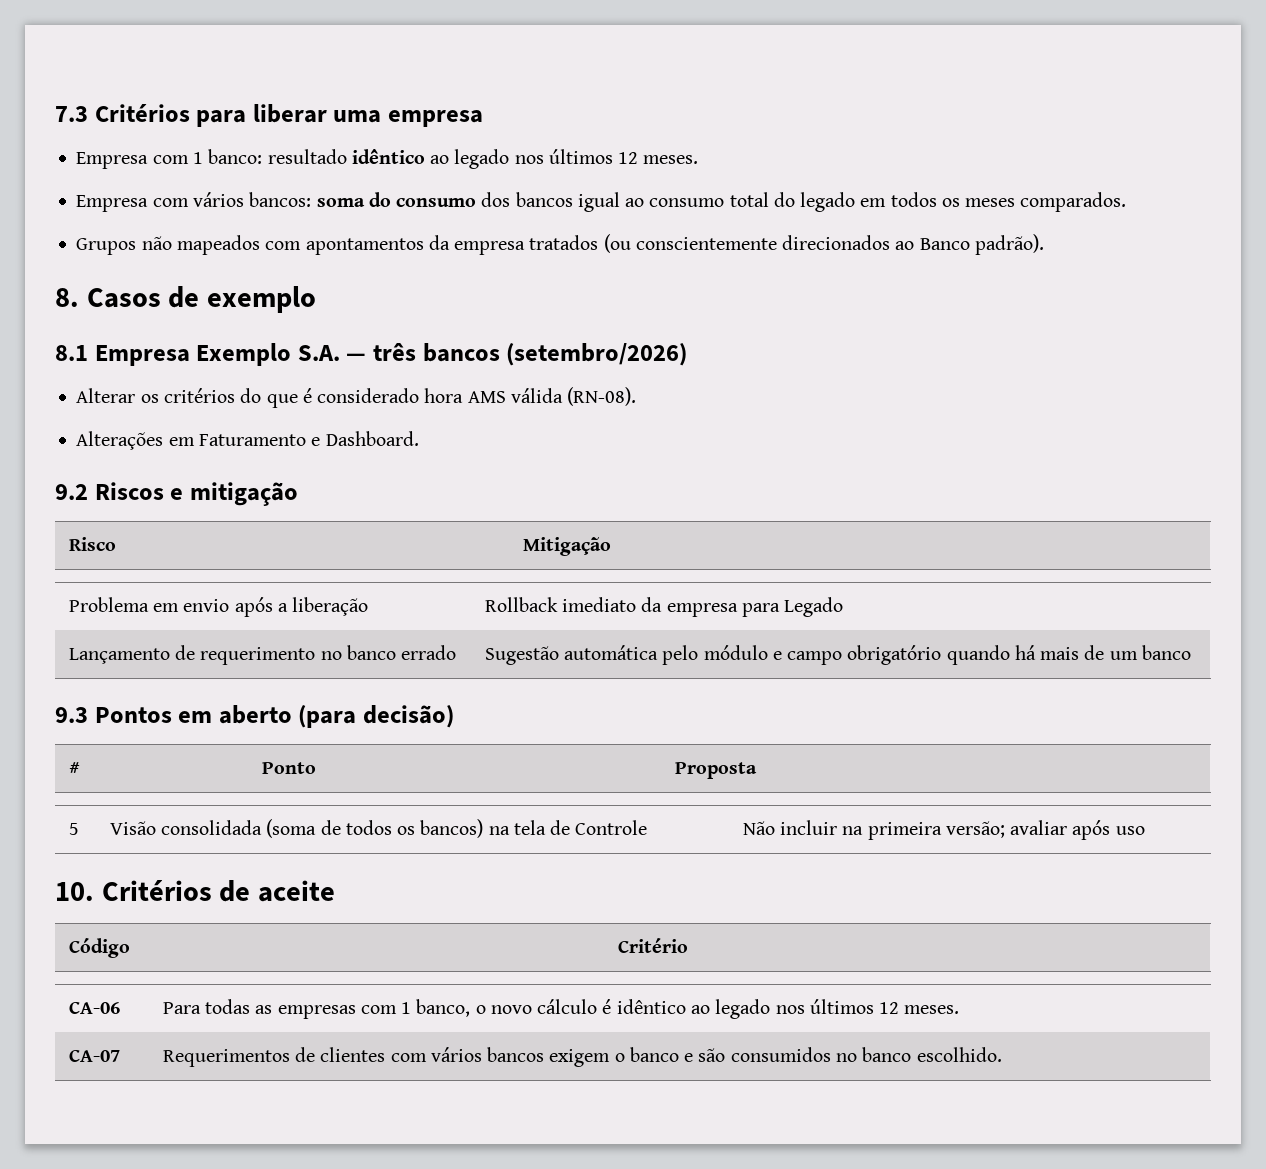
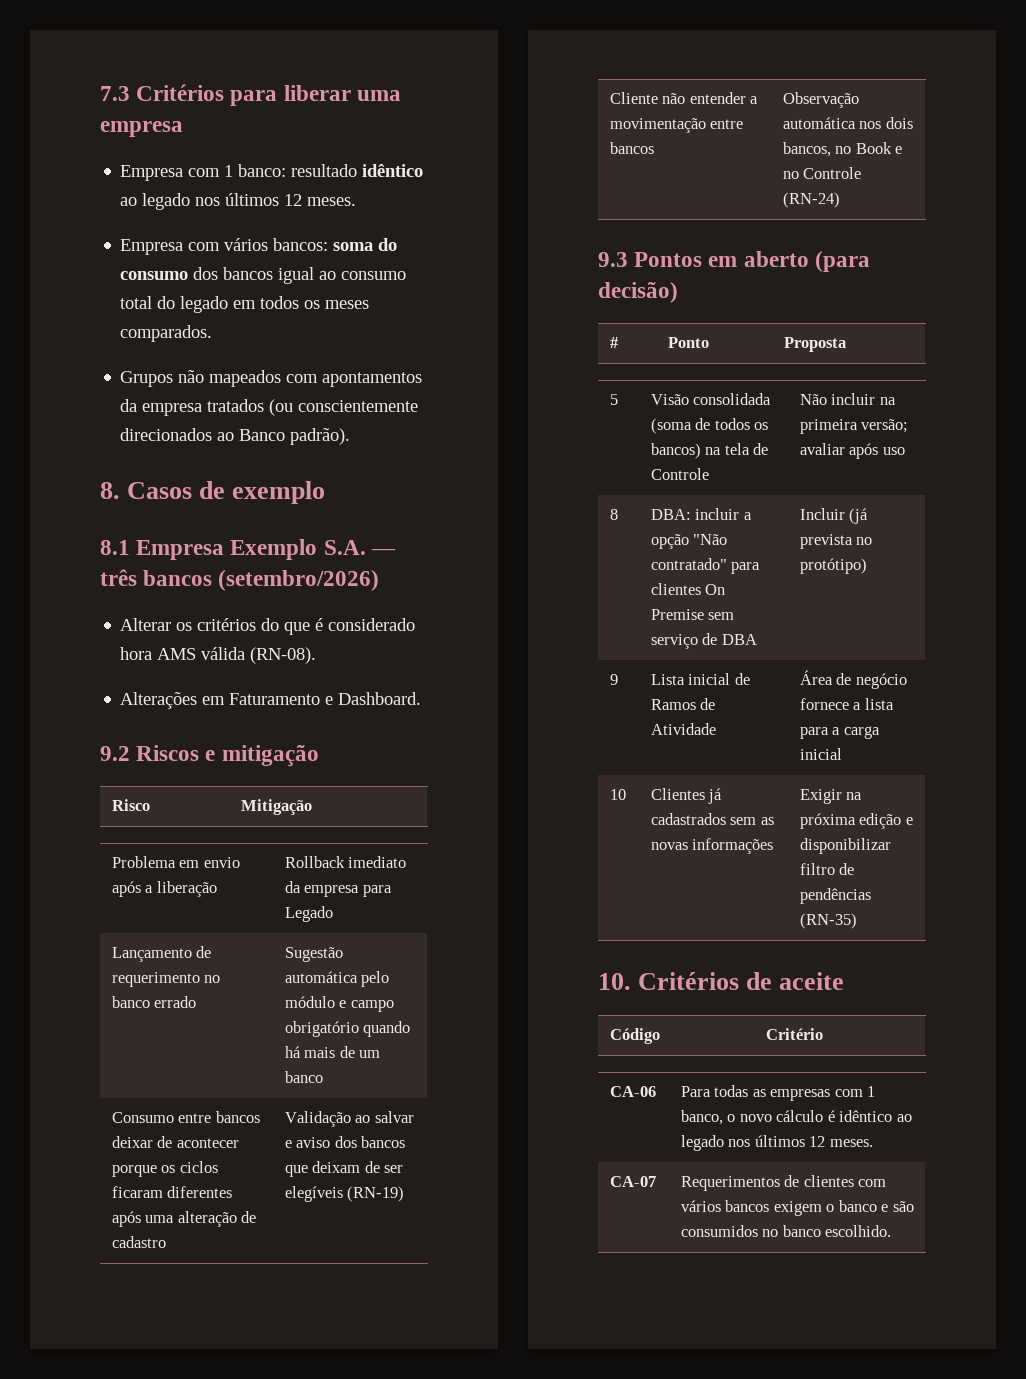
(1191, 652) none -> [112,1111,260,1123] [112,1136,239,1148] [112,1161,218,1177] [112,1186,233,1198] [112,1211,257,1227] [112,1236,167,1248] [285,1111,414,1127] [285,1136,406,1148] [285,1161,404,1177] [285,1186,405,1202] [610,92,759,104] [610,118,744,133] [610,142,655,154] [783,92,860,108] [783,117,913,129] [783,142,903,157] [783,167,862,179] [783,192,841,208] // Consumo entre bancos deixar de acontecer porque os ciclos ficaram diferentes após uma alteração de cadastro | Validação ao salvar e aviso dos bancos que deixam de ser elegíveis (RN-19) // Cliente não entender a movimentação entre bancos | Observação automática nos dois bancos, no Book e no Controle (RN-24)
(1145, 830) none -> [610,509,619,520] [651,508,752,520] [651,534,728,549] [651,558,761,574] [651,583,726,595] [651,609,735,620] [651,633,757,649] [800,508,869,524] [800,534,873,549] [800,558,868,574] [610,674,619,685] [651,673,750,685] [651,698,716,710] [651,723,717,735] [800,670,907,689] [800,698,894,710] [800,726,880,739] [800,748,843,760] [610,789,627,800] [651,788,723,804] [651,813,774,825] [651,838,774,854] [800,789,863,804] [800,813,913,829] [800,838,892,854] [800,863,855,875] [800,888,872,904] [800,913,858,929] // 8 | DBA: incluir a opção "Não contratado" para clientes On Premise sem serviço de DBA | Incluir (já prevista no protótipo) // 9 | Lista inicial de Ramos de Atividade | Área de negócio fornece a lista para a carga inicial // 10 | Clientes já cadastrados sem as novas informações | Exigir na próxima edição e disponibilizar filtro de pendências (RN-35)

